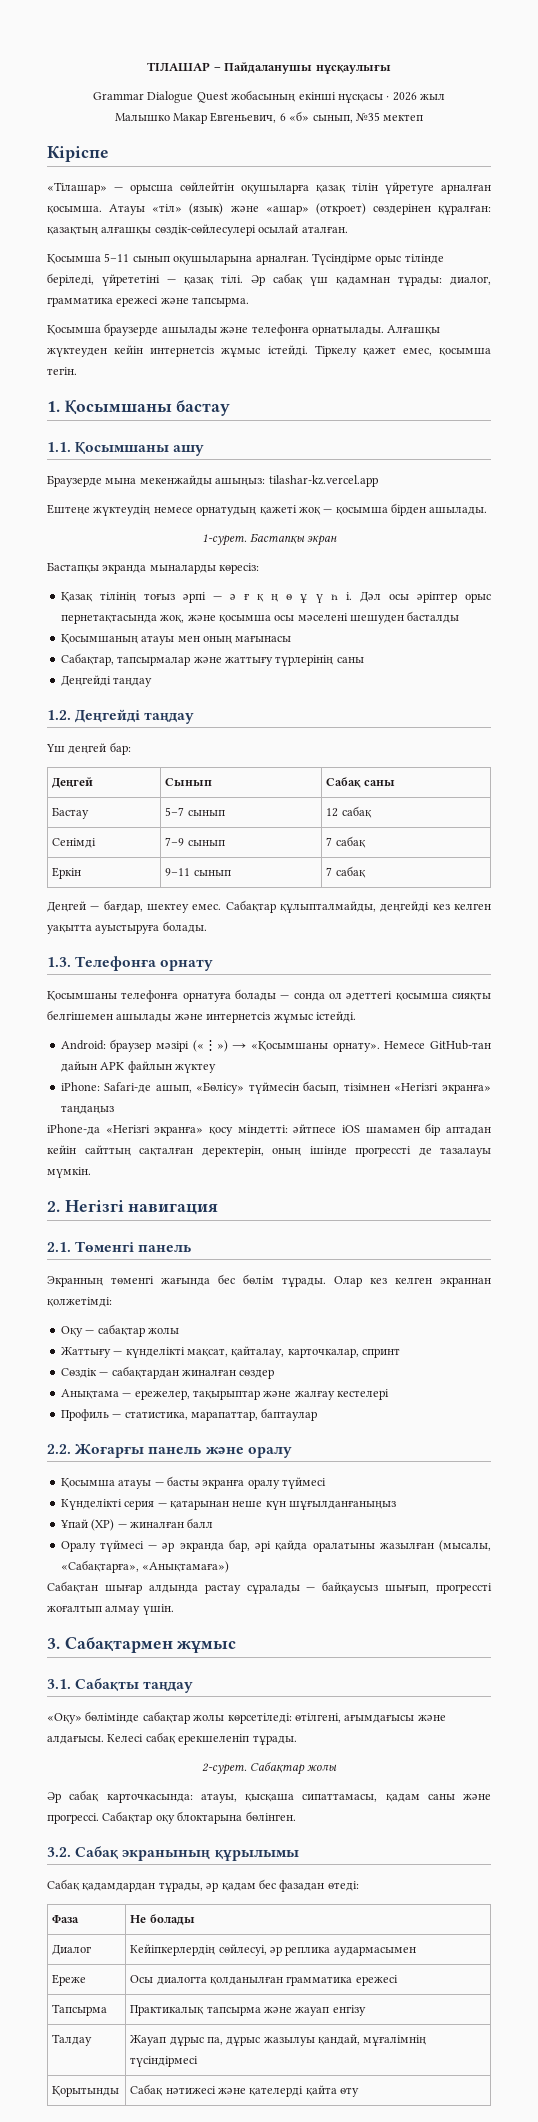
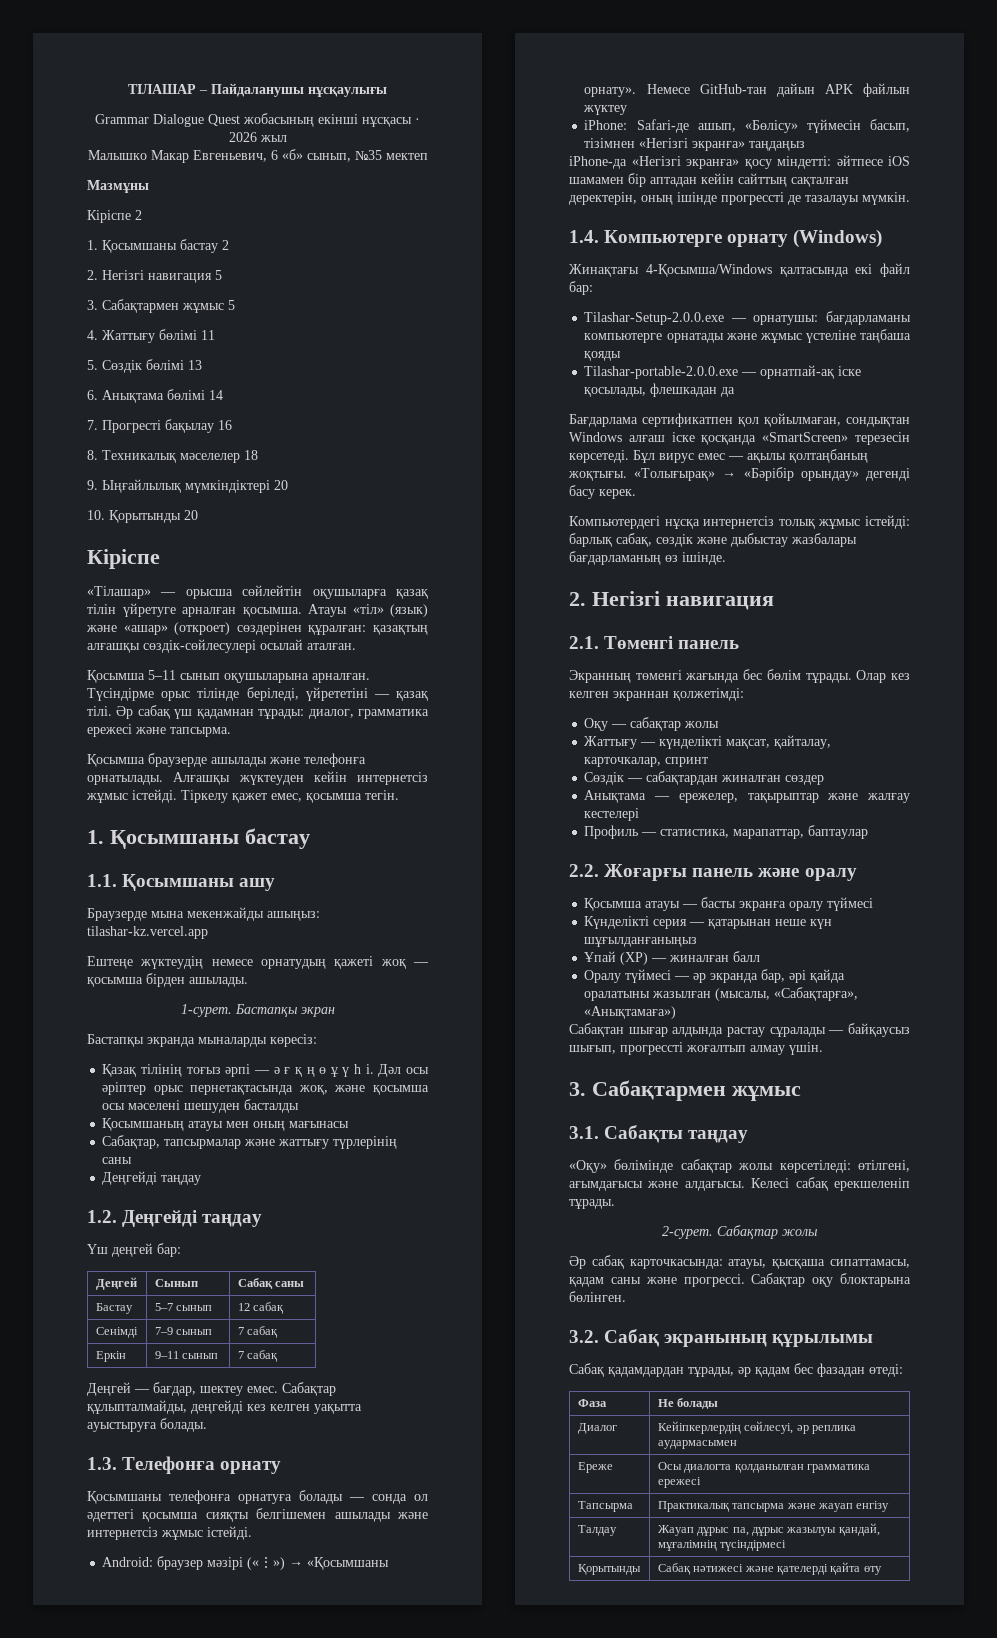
(424, 117) none -> [87,180,149,193] [87,210,142,223] [87,239,229,253] [87,270,222,283] [87,299,235,313] [87,329,215,343] [87,359,202,373] [87,389,223,403] [87,419,232,433] [87,450,258,463] [87,479,288,493] [87,510,198,523] // Мазмұны // Кіріспе 2 // 1. Қосымшаны бастау 2 // 2. Негізгі навигация 5 // 3. Сабақтармен жұмыс 5 // 4. Жаттығу бөлімі 11 // 5. Сөздік бөлімі 13 // 6. Анықтама бөлімі 14 // 7. Прогресті бақылау 16 // 8. Техникалық мәселелер 18 // 9. Ыңғайлылық мүмкіндіктері 20 // 10. Қорытынды 20
(91, 1172) none -> [569,229,883,248] [569,263,910,277] [569,281,593,295] [584,311,911,325] [584,329,911,343] [584,351,622,361] [584,365,862,379] [584,383,736,397] [569,413,910,427] [569,432,910,445] [569,449,868,463] [568,467,910,481] [569,485,636,499] [569,515,910,529] [569,533,857,547] [569,551,726,565] // 1.4. Компьютерге орнату (Windows) // Жинақтағы 4-Қосымша/Windows қалтасында екі файл бар: // Tilashar-Setup-2.0.0.exe — орнатушы: бағдарламаны компьютерге орнатады және жұмыс үстеліне таңбаша қояды // Tilashar-portable-2.0.0.exe — орнатпай-ақ іске қосылады, флешкадан да // Бағдарлама сертификатпен қол қойылмаған, сондықтан Windows алғаш іске қосқанда «SmartScreen» терезесін көрсетеді. Бұл вирус емес — ақылы қолтаңбаның жоқтығы. «Толығырақ» → «Бәрібір орындау» дегенді басу керек. // Компьютердегі нұсқа интернетсіз толық жұмыс істейді: барлық сабақ, сөздік және дыбыстау жазбалары бағдарламаның өз ішінде.

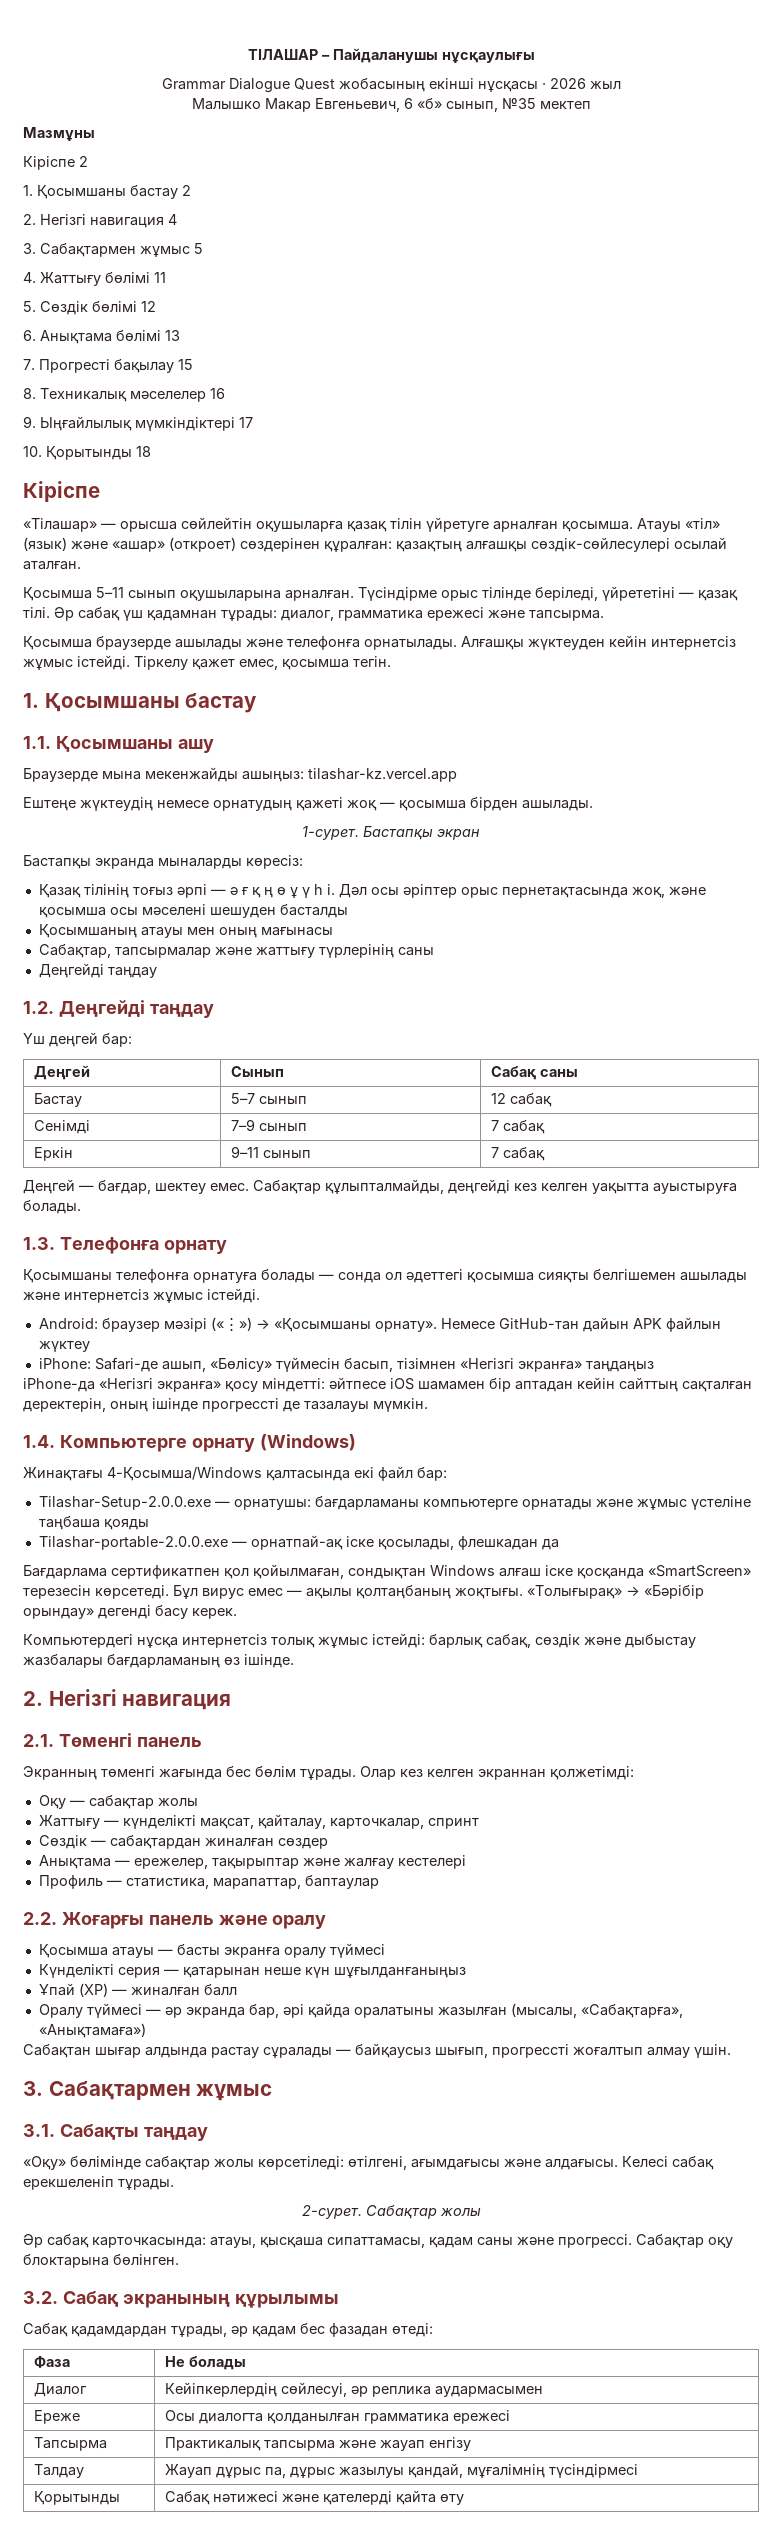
[215,270,222,280] 5 -> [168,214,177,225] 4
[188,360,202,370] 13 -> [141,301,156,312] 12
[209,390,223,400] 14 -> [165,330,180,341] 13
[218,420,232,430] 16 -> [178,359,193,370] 15
[244,450,258,460] 18 -> [210,388,225,399] 16
[274,480,288,490] 20 -> [239,417,253,428] 17
[184,510,198,520] 20 -> [136,446,151,457] 18

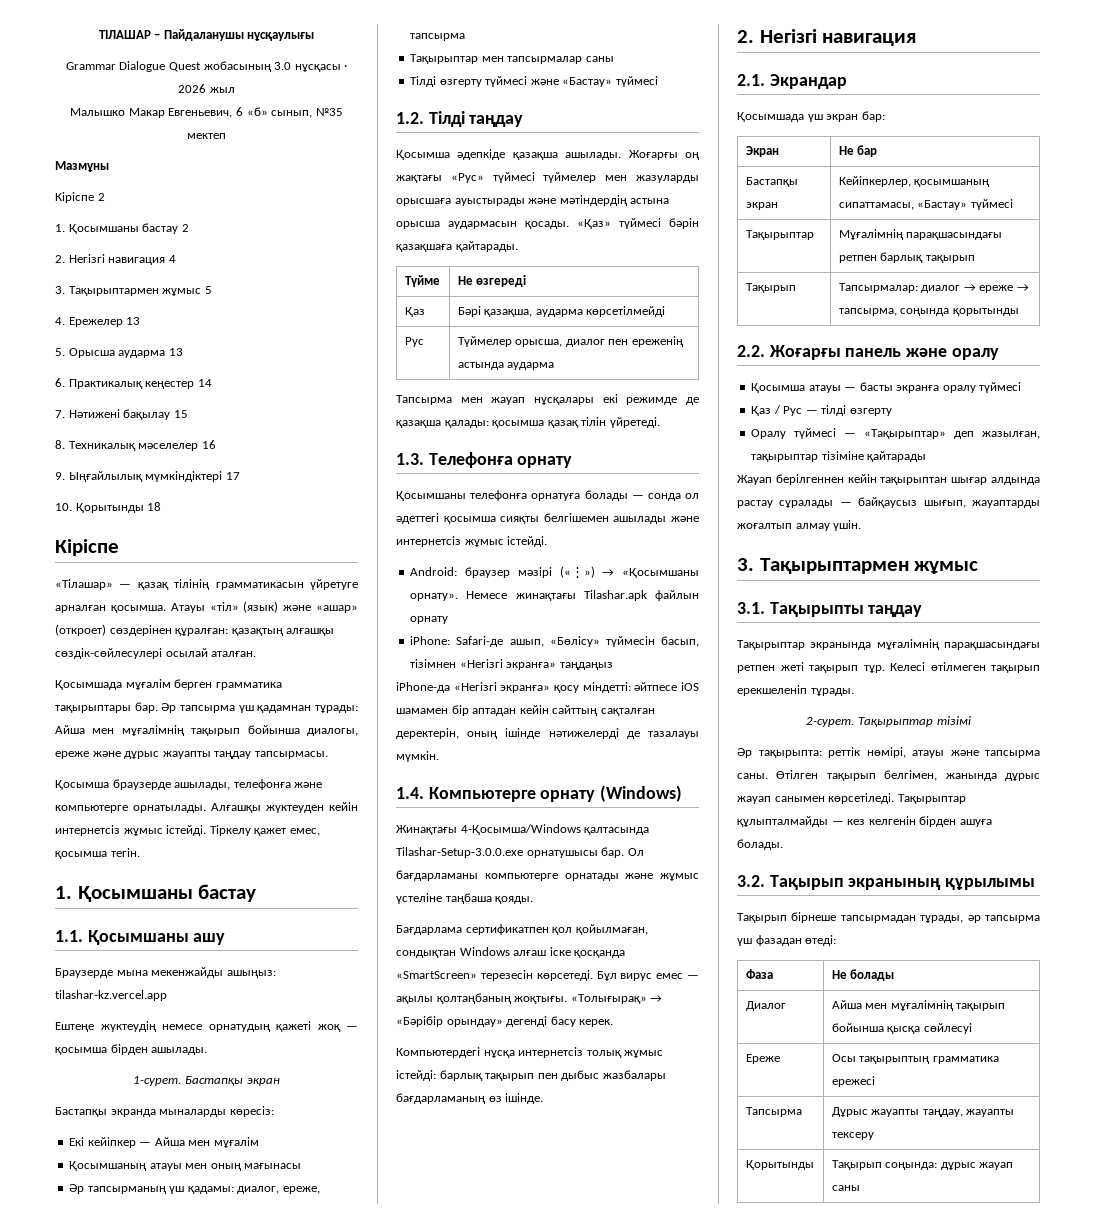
[428,78,474,89] екінші -> [274,62,292,70] 3.0
[40,243,136,257] Сабақтармен -> [68,286,159,296] Тақырыптармен
[40,272,166,286] [23,301,156,315] [23,330,180,344] Жаттығу бөлімі 11 // 5. Сөздік бөлімі 12 // 6. Анықтама бөлімі 13 -> [68,317,141,327] [55,348,183,358] [55,378,212,389] Ережелер 13 // 5. Орысша аударма 13 // 6. Практикалық кеңестер 14
[39,359,110,373] Прогресті -> [68,409,120,418] Нәтижені
[120,517,422,532] орысша сөйлейтін оқушыларға қазақ тілін -> [137,579,304,590] қазақ тілінің грамматикасын
[23,586,738,601] [23,607,604,621] [23,636,360,650] Қосымша 5–11 сынып оқушыларына арналған. Түсіндірме орыс тілінде беріледі, үйрететіні — қазақ тілі. Әр сабақ үш қадамнан тұрады: диалог, грамматика ережесі және тапсырма. // Қосымша браузерде ашылады және телефонға -> [55,679,282,690] [55,702,358,713] [55,725,358,736] [55,751,328,759] [55,779,323,790] [55,805,128,813] Қосымшада мұғалім берген грамматика тақырыптары бар. Әр тапсырма үш қадамнан тұрады: Айша мен мұғалімнің тақырып бойынша диалогы, ереже және дұрыс жауапты таңдау тапсырмасы. // Қосымша браузерде ашылады, телефонға және компьютерге
[38,884,706,898] [38,904,348,918] Қазақ тілінің тоғыз әрпі — ә ғ қ ң ө ұ ү һ і. Дәл осы әріптер орыс пернетақтасында жоқ, және қосымша осы мәселені шешуден басталды -> [69,1137,259,1148] Екі кейіпкер — Айша мен мұғалім
[38,944,434,958] [38,963,157,978] [23,1000,214,1018] [23,1032,132,1047] [34,1065,91,1080] [231,1066,285,1077] [491,1066,579,1080] [34,1093,83,1107] [231,1093,308,1104] [491,1093,553,1107] [34,1120,91,1134] [231,1119,308,1131] [491,1120,546,1134] [34,1147,74,1161] [231,1146,312,1158] [491,1147,546,1161] [23,1179,737,1194] [23,1200,81,1214] Сабақтар, тапсырмалар және жаттығу түрлерінің саны // Деңгейді таңдау // 1.2. Деңгейді таңдау // Үш деңгей бар: // Деңгей | Сынып | Сабақ саны // Бастау | 5–7 сынып | 12 сабақ // Сенімді | 7–9 сынып | 7 сабақ // Еркін | 9–11 сынып | 7 сабақ // Деңгей — бағдар, шектеу емес. Сабақтар құлыпталмайды, деңгейді кез келген уақытта ауыстыруға болады. -> [69,1184,320,1194] [410,33,466,41] [410,54,614,64] [410,76,658,87] [396,111,524,127] [396,149,700,160] [396,172,699,183] [396,195,670,206] [396,218,699,229] [396,241,518,252] [404,275,440,287] [457,275,527,287] [404,307,425,317] [457,306,666,317] [404,337,424,347] [457,336,684,347] [457,362,555,370] [396,394,699,405] [396,417,660,428] Әр тапсырманың үш қадамы: диалог, ереже, тапсырма // Тақырыптар мен тапсырмалар саны // Тілді өзгерту түймесі және «Бастау» түймесі // 1.2. Тілді таңдау // Қосымша әдепкіде қазақша ашылады. Жоғарғы оң жақтағы «Рус» түймесі түймелер мен жазуларды орысшаға ауыстырады және мәтіндердің астына орысша аудармасын қосады. «Қаз» түймесі бәрін қазақшаға қайтарады. // Түйме | Не өзгереді // Қаз | Бәрі қазақша, аударма көрсетілмейді // Рус | Түймелер орысша, диалог пен ереженің астында аударма // Тапсырма мен жауап нұсқалары екі режимде де қазақша қалады: қосымша қазақ тілін үйретеді.
[498,1317,721,1332] [38,1341,90,1352] GitHub-тан дайын APK файлын жүктеу -> [515,590,699,601] [410,616,449,624] жинақтағы Tilashar.apk файлын орнату
[202,1398,279,1412] прогрессті -> [548,728,619,739] нәтижелерді
[354,1466,447,1481] [38,1496,311,1510] екі файл бар: // Tilashar-Setup-2.0.0.exe — орнатушы: -> [396,847,644,858] Tilashar-Setup-3.0.0.exe орнатушысы бар. Ол
[103,1519,149,1530] [38,1535,559,1550] қояды // Tilashar-portable-2.0.0.exe — орнатпай-ақ іске қосылады, флешкадан да -> [495,896,534,904] қояды.
[486,1634,696,1648] сабақ, сөздік және дыбыстау -> [485,1070,600,1081] тақырып пен дыбыс
[58,1733,202,1747] [23,1766,634,1780] [38,1795,198,1809] [38,1814,479,1829] [38,1835,328,1849] [38,1855,466,1869] [38,1875,379,1889] Төменгі панель // Экранның төменгі жағында бес бөлім тұрады. Олар кез келген экраннан қолжетімді: // Оқу — сабақтар жолы // Жаттығу — күнделікті мақсат, қайталау, карточкалар, спринт // Сөздік — сабақтардан жиналған сөздер // Анықтама — ережелер, тақырыптар және жалғау кестелері // Профиль — статистика, марапаттар, баптаулар -> [769,74,847,89] [737,111,885,122] [745,146,779,157] [838,145,878,157] [745,177,798,187] [745,202,778,210] [838,176,991,187] [838,199,1013,210] [745,230,814,240] [838,229,1003,240] [838,252,975,263] [745,283,796,293] [838,283,1029,293] [838,308,1019,316] Экрандар // Қосымшада үш экран бар: // Экран | Не бар // Бастапқы экран | Кейіпкерлер, қосымшаның сипаттамасы, «Бастау» түймесі // Тақырыптар | Мұғалімнің парақшасындағы ретпен барлық тақырып // Тақырып | Тапсырмалар: диалог → ереже → тапсырма, соңында қорытынды
[38,1964,466,1978] [38,1983,237,1997] [38,2003,683,2018] [38,2023,146,2038] [23,2044,91,2058] Күнделікті серия — қатарынан неше күн шұғылданғаныңыз // Ұпай (XP) — жиналған балл // Оралу түймесі — әр экранда бар, әрі қайда оралатыны жазылған (мысалы, «Сабақтарға», «Анықтамаға») // Сабақтан -> [751,405,892,416] [751,428,1040,439] [751,451,927,462] [737,474,948,485] Қаз / Рус — тілді өзгерту // Оралу түймесі — «Тақырыптар» деп жазылған, тақырыптар тізіміне қайтарады // Жауап берілгеннен кейін тақырыптан
[492,2044,569,2058] прогрессті -> [972,500,1040,508] жауаптарды
[48,2081,191,2100] Сабақтармен -> [759,558,909,574] Тақырыптармен
[59,2124,208,2141] [23,2156,714,2170] Сабақты таңдау // «Оқу» бөлімінде сабақтар жолы көрсетіледі: өтілгені, ағымдағысы және алдағысы. Келесі сабақ -> [769,602,923,617] [737,639,1040,650] [737,662,1040,673] Тақырыпты таңдау // Тақырыптар экранында мұғалімнің парақшасындағы ретпен жеті тақырып тұр. Келесі өтілмеген тақырып
[365,2205,481,2219] [23,2234,733,2248] [23,2254,179,2268] Сабақтар жолы // Әр сабақ карточкасында: атауы, қысқаша сипаттамасы, қадам саны және прогрессі. Сабақтар оқу блоктарына бөлінген. -> [858,716,971,727] [737,747,1040,758] [737,770,1040,781] [737,793,966,804] [737,816,992,827] [737,839,783,850] Тақырыптар тізімі // Әр тақырыпта: реттік нөмірі, атауы және тапсырма саны. Өтілген тақырып белгімен, жанында дұрыс жауап санымен көрсетіледі. Тақырыптар құлыпталмайды — кез келгенін бірден ашуға болады.
[62,2291,119,2307] Сабақ -> [769,875,844,890] Тақырып
[23,2323,325,2337] Сабақ қадамдардан тұрады, әр қадам бес -> [737,912,1040,923] [737,938,752,946] Тақырып бірнеше тапсырмадан тұрады, әр тапсырма үш
[165,2382,544,2397] Кейіпкерлердің сөйлесуі, әр реплика аудармасымен -> [831,1000,1006,1011] [831,1023,972,1034] Айша мен мұғалімнің тақырып бойынша қысқа сөйлесуі
[199,2413,361,2424] диалогта қолданылған -> [859,1056,931,1064] тақырыптың
[165,2437,472,2451] [34,2464,85,2478] [165,2463,639,2478] [34,2491,121,2505] [165,2490,465,2505] Практикалық тапсырма және жауап енгізу // Талдау | Жауап дұрыс па, дұрыс жазылуы қандай, мұғалімнің түсіндірмесі // Қорытынды | Сабақ нәтижесі және қателерді қайта өту -> [831,1107,1015,1117] [831,1132,874,1140] [745,1160,814,1170] [831,1160,1014,1170] [831,1185,860,1191] Дұрыс жауапты таңдау, жауапты тексеру // Қорытынды | Тақырып соңында: дұрыс жауап саны

